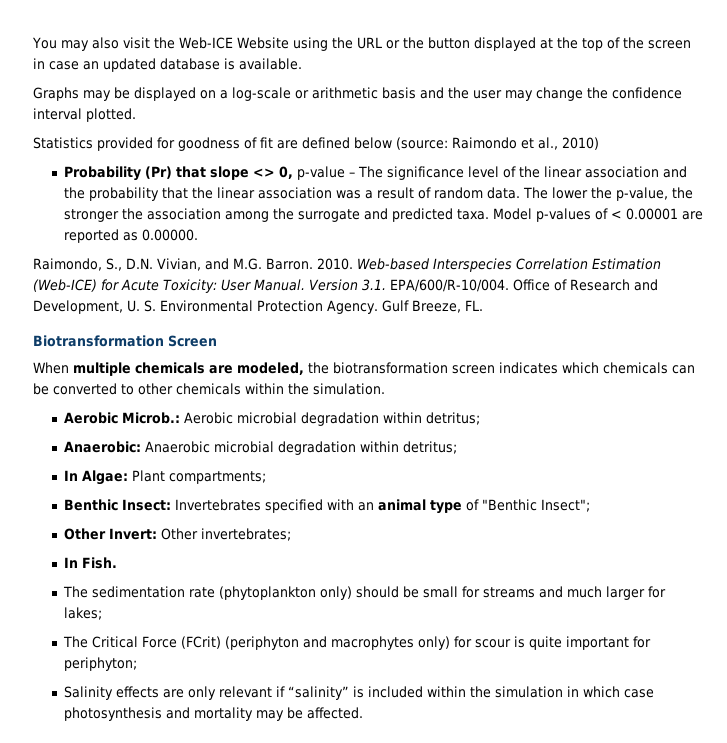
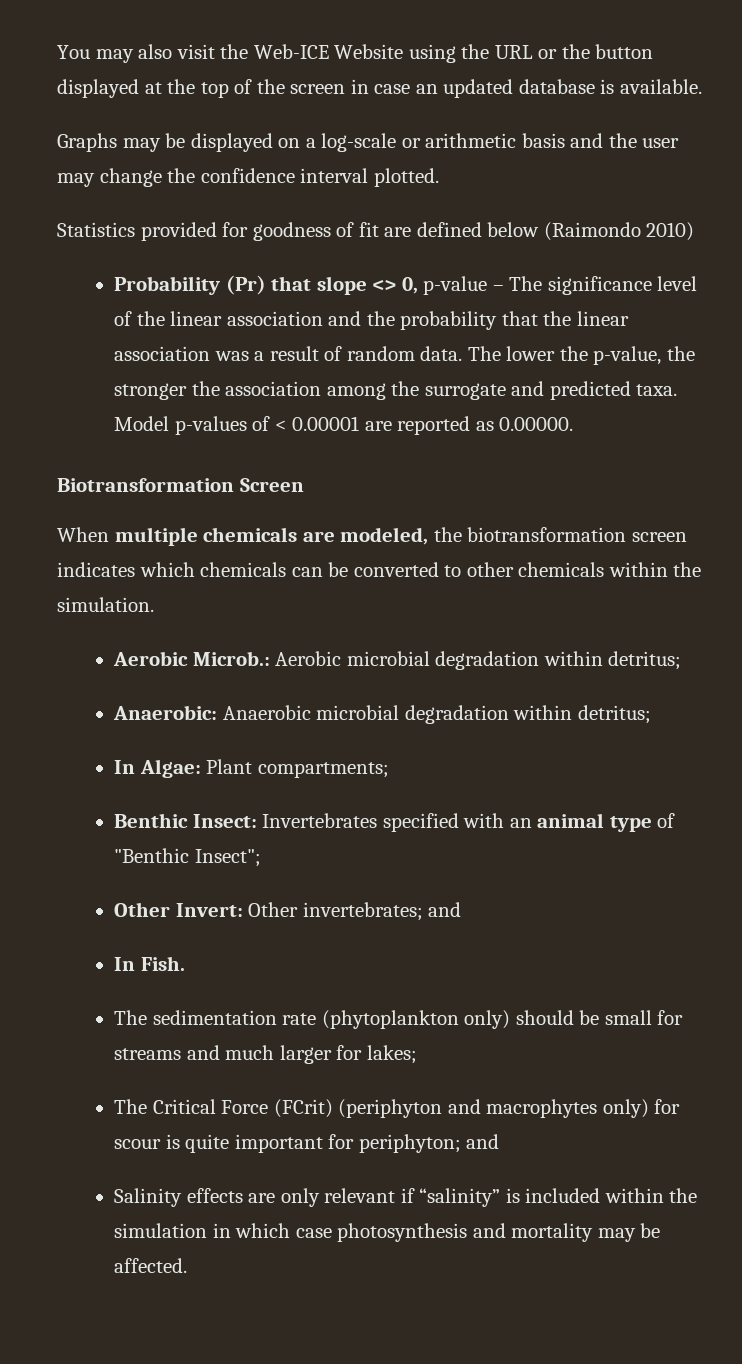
[396,137,558,150] (source: Raimondo et al., -> [543,222,641,241] (Raimondo
[33,258,661,272] [33,279,658,293] [33,300,483,314] // Raimondo, S., D.N. Vivian, and M.G. Barron. 2010. Web-based Interspecies Correlation Estimation (Web-ICE) for Acute Toxicity: User Manual. Version 3.1. EPA/600/R-10/004. Office of Research and Development, U. S. Environmental Protection Agency. Gulf Breeze, FL. -> (574, 424) none
(291, 534) none -> [428,902,462,917] and
(137, 664) none -> [466,1134,500,1149] and

